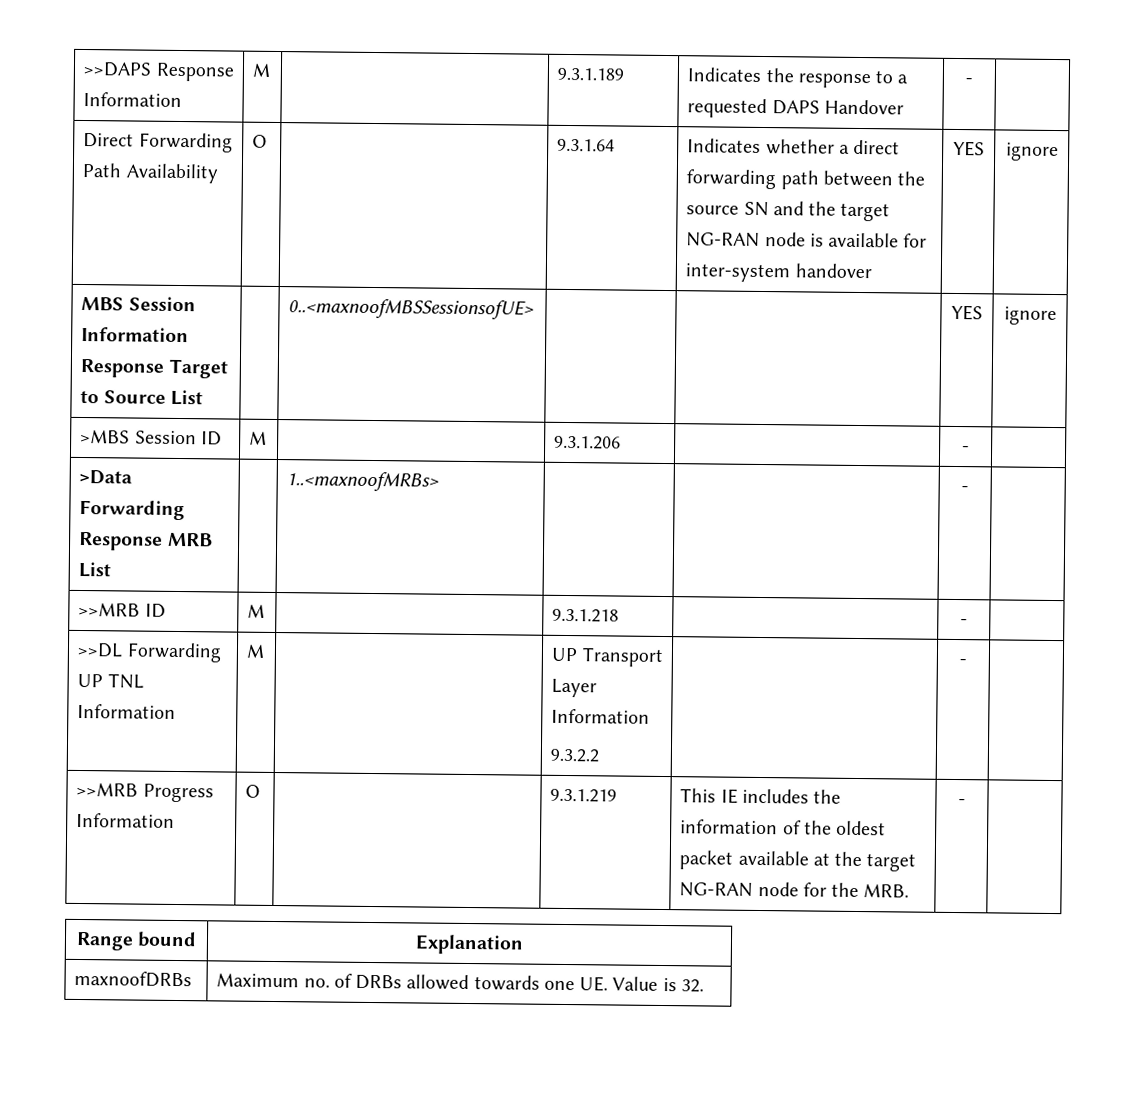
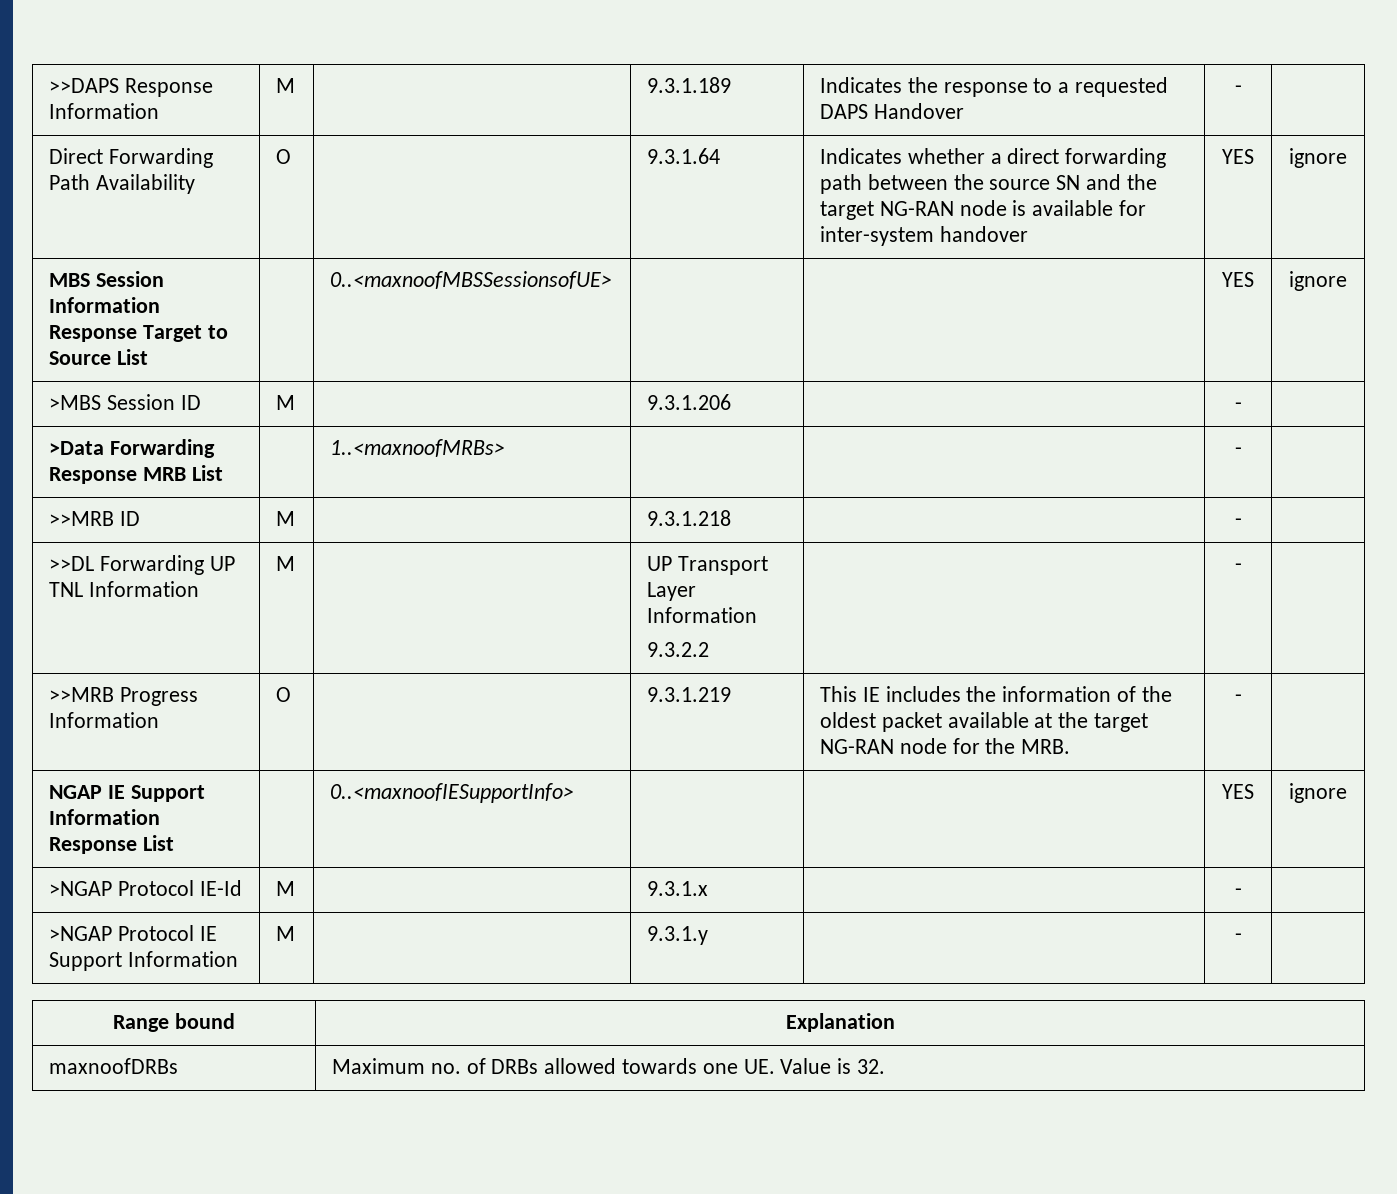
(966, 802) none -> [48,785,205,802] [48,809,160,825] [48,835,174,854] [329,783,574,803] [1222,784,1254,799] [1289,783,1347,803] [48,880,242,896] [275,881,295,896] [646,881,708,896] [1234,888,1242,896] [48,925,217,941] [48,951,238,971] [275,926,295,941] [646,926,708,945] [1234,933,1242,941] // NGAP IE Support Information Response List | | 0..<maxnoofIESupportInfo> | | | YES | ignore // >NGAP Protocol IE-Id | M | | 9.3.1.x | | - | // >NGAP Protocol IE Support Information | M | | 9.3.1.y | | - |

